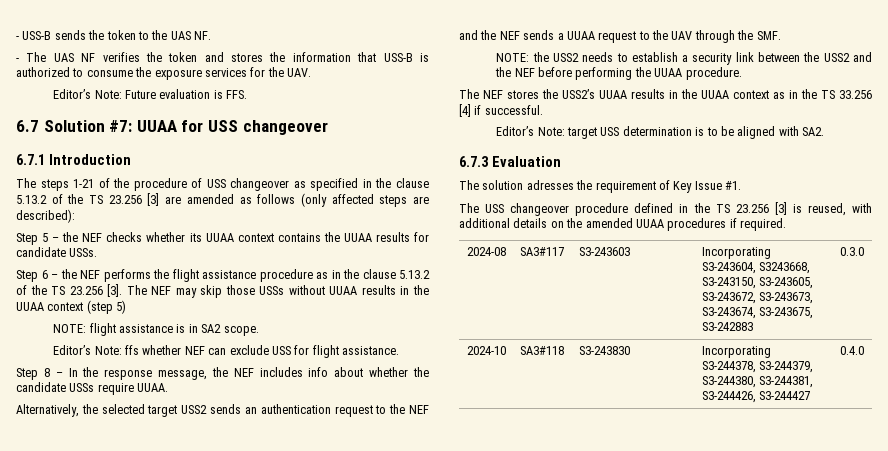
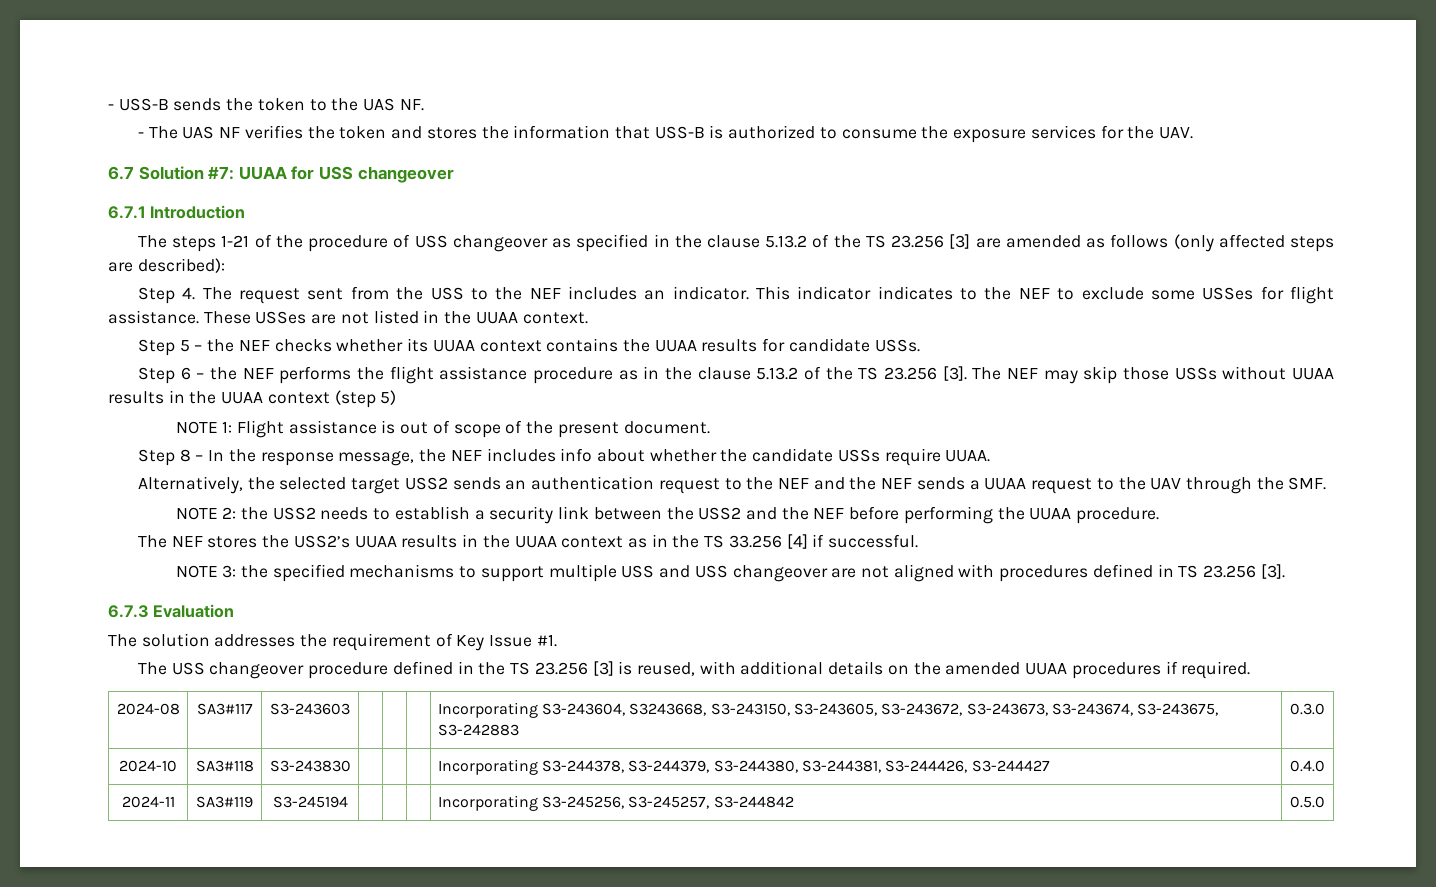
[53,89,248,99] // Editor’s Note: Future evaluation is FFS. -> (1193, 133) none
(75, 216) none -> [138,286,1334,304] [108,310,588,324] // Step 4. The request sent from the USS to the NEF includes an indicator. This indicator indicates to the NEF to exclude some USSes for flight assistance. These USSes are not listed in the UUAA context.
[53,323,259,336] [53,345,400,358] NOTE: flight assistance is in SA2 scope. // Editor’s Note: ffs whether NEF can exclude USS for flight assistance. -> [175,420,710,438] NOTE 1: Flight assistance is out of scope of the present document.
[496,53,530,62] NOTE: -> [175,507,237,520] NOTE 2:
[496,126,825,139] Editor’s Note: target USS determination is to be aligned with SA2. -> [175,564,1285,582] NOTE 3: the specified mechanisms to support multiple USS and USS changeover are not aligned with procedures defined in TS 23.256 [3].
[526,180,574,190] adresses -> [214,634,296,647] addresses
(864, 350) none -> [121,796,175,808] [196,796,253,808] [272,796,348,808] [437,795,794,811] [1290,796,1325,808] // 2024-11 | SA3#119 | S3-245194 | | | | Incorporating S3-245256, S3-245257, S3-244842 | 0.5.0

